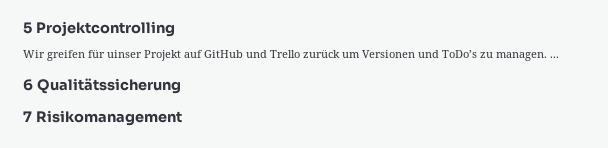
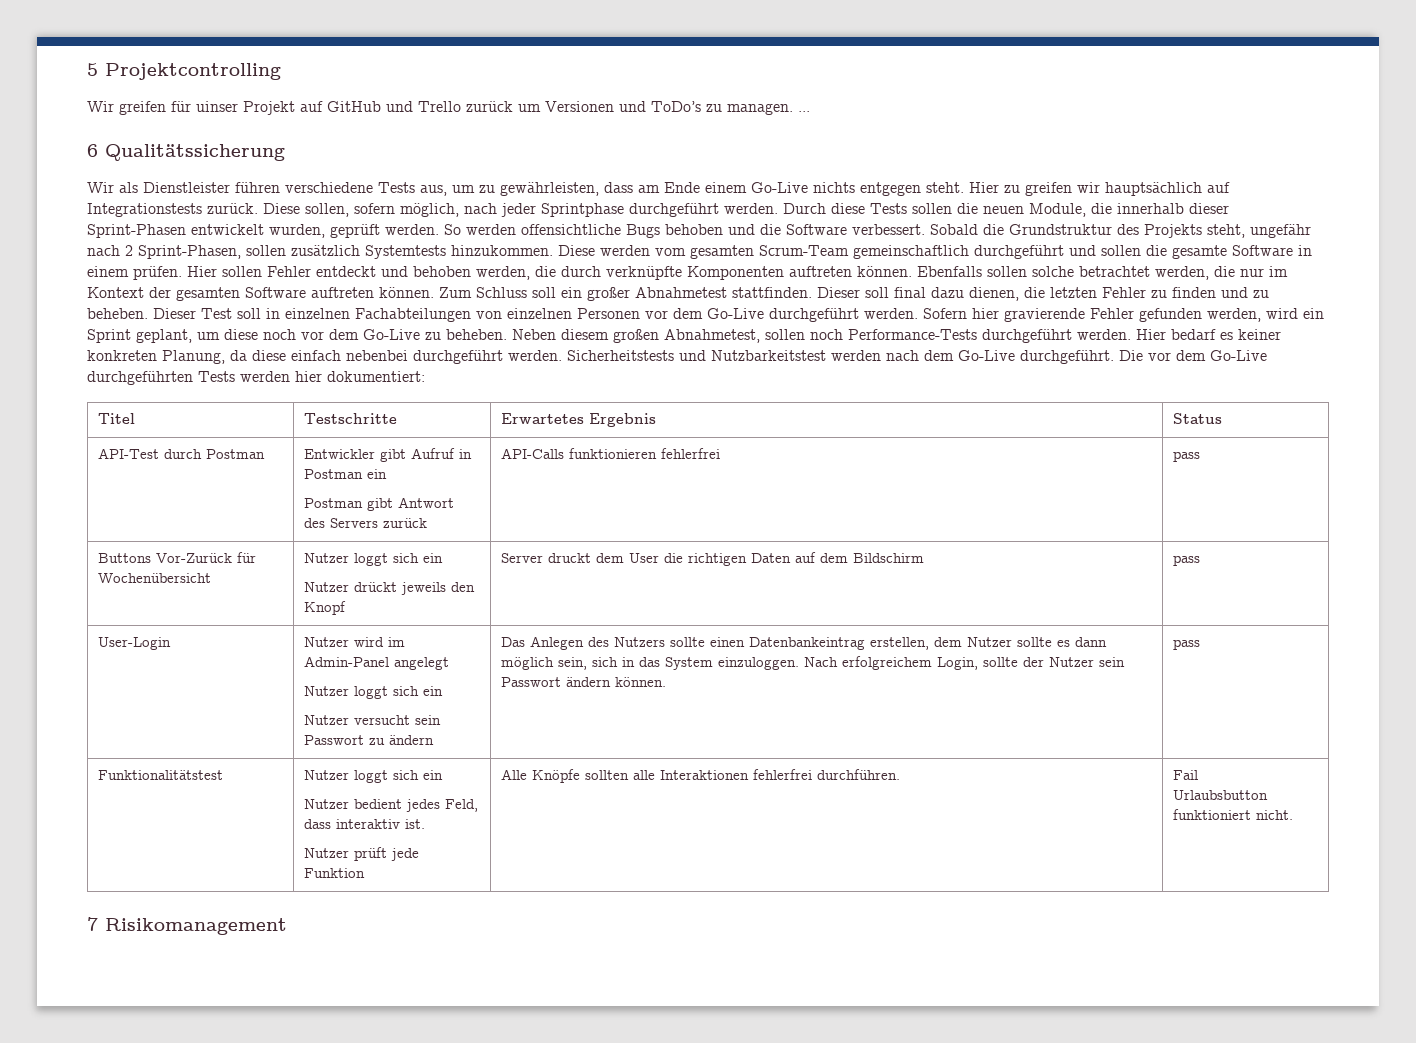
(181, 86) none -> [87,182,1230,196] [87,203,1229,217] [87,224,1311,238] [87,245,1312,259] [87,266,1288,280] [87,287,1269,301] [87,308,1324,322] [87,329,1281,343] [87,350,1267,364] [87,371,425,385] [98,413,136,424] [304,413,398,424] [501,413,657,427] [1173,413,1223,424] [98,448,266,459] [304,448,473,462] [304,469,388,479] [304,497,455,511] [304,518,428,528] [501,448,721,459] [1173,451,1201,462] [98,552,257,563] [98,573,212,583] [304,553,444,566] [304,582,476,595] [304,601,347,615] [501,552,925,566] [1173,555,1201,566] [98,637,172,650] [304,637,406,647] [304,656,450,670] [304,686,444,699] [304,715,442,725] [304,735,435,745] [501,636,1108,650] [501,656,1126,670] [501,677,667,687] [1173,639,1201,650] [98,770,224,780] [304,770,444,783] [304,799,479,812] [304,819,426,829] [304,847,420,861] [304,868,366,878] [501,769,901,783] [1173,770,1199,780] [1173,790,1269,800] [1173,809,1294,820] // Wir als Dienstleister führen verschiedene Tests aus, um zu gewährleisten, dass am Ende einem Go-Live nichts entgegen steht. Hier zu greifen wir hauptsächlich auf Integrationstests zurück. Diese sollen, sofern möglich, nach jeder Sprintphase durchgeführt werden. Durch diese Tests sollen die neuen Module, die innerhalb dieser Sprint-Phasen entwickelt wurden, geprüft werden. So werden offensichtliche Bugs behoben und die Software verbessert. Sobald die Grundstruktur des Projekts steht, ungefähr nach 2 Sprint-Phasen, sollen zusätzlich Systemtests hinzukommen. Diese werden vom gesamten Scrum-Team gemeinschaftlich durchgeführt und sollen die gesamte Software in einem prüfen. Hier sollen Fehler entdeckt und behoben werden, die durch verknüpfte Komponenten auftreten können. Ebenfalls sollen solche betrachtet werden, die nur im Kontext der gesamten Software auftreten können. Zum Schluss soll ein großer Abnahmetest stattfinden. Dieser soll final dazu dienen, die letzten Fehler zu finden und zu beheben. Dieser Test soll in einzelnen Fachabteilungen von einzelnen Personen vor dem Go-Live durchgeführt werden. Sofern hier gravierende Fehler gefunden werden, wird ein Sprint geplant, um diese noch vor dem Go-Live zu beheben. Neben diesem großen Abnahmetest, sollen noch Performance-Tests durchgeführt werden. Hier bedarf es keiner konkreten Planung, da diese einfach nebenbei durchgeführt werden. Sicherheitstests und Nutzbarkeitstest werden nach dem Go-Live durchgeführt. Die vor dem Go-Live durchgeführten Tests werden hier dokumentiert: // Titel | Testschritte | Erwartetes Ergebnis | Status // API-Test durch Postman | Entwickler gibt Aufruf in Postman ein // Postman gibt Antwort des Servers zurück | API-Calls funktionieren fehlerfrei | pass // Buttons Vor-Zurück für Wochenübersicht | Nutzer loggt sich ein // Nutzer drückt jeweils den Knopf | Server druckt dem User die richtigen Daten auf dem Bildschirm | pass // User-Login | Nutzer wird im Admin-Panel angelegt // Nutzer loggt sich ein // Nutzer versucht sein Passwort zu ändern | Das Anlegen des Nutzers sollte einen Datenbankeintrag erstellen, dem Nutzer sollte es dann möglich sein, sich in das System einzuloggen. Nach erfolgreichem Login, sollte der Nutzer sein Passwort ändern können. | pass // Funktionalitätstest | Nutzer loggt sich ein // Nutzer bedient jedes Feld, dass interaktiv ist. // Nutzer prüft jede Funktion | Alle Knöpfe sollten alle Interaktionen fehlerfrei durchführen. | Fail // Urlaubsbutton funktioniert nicht.

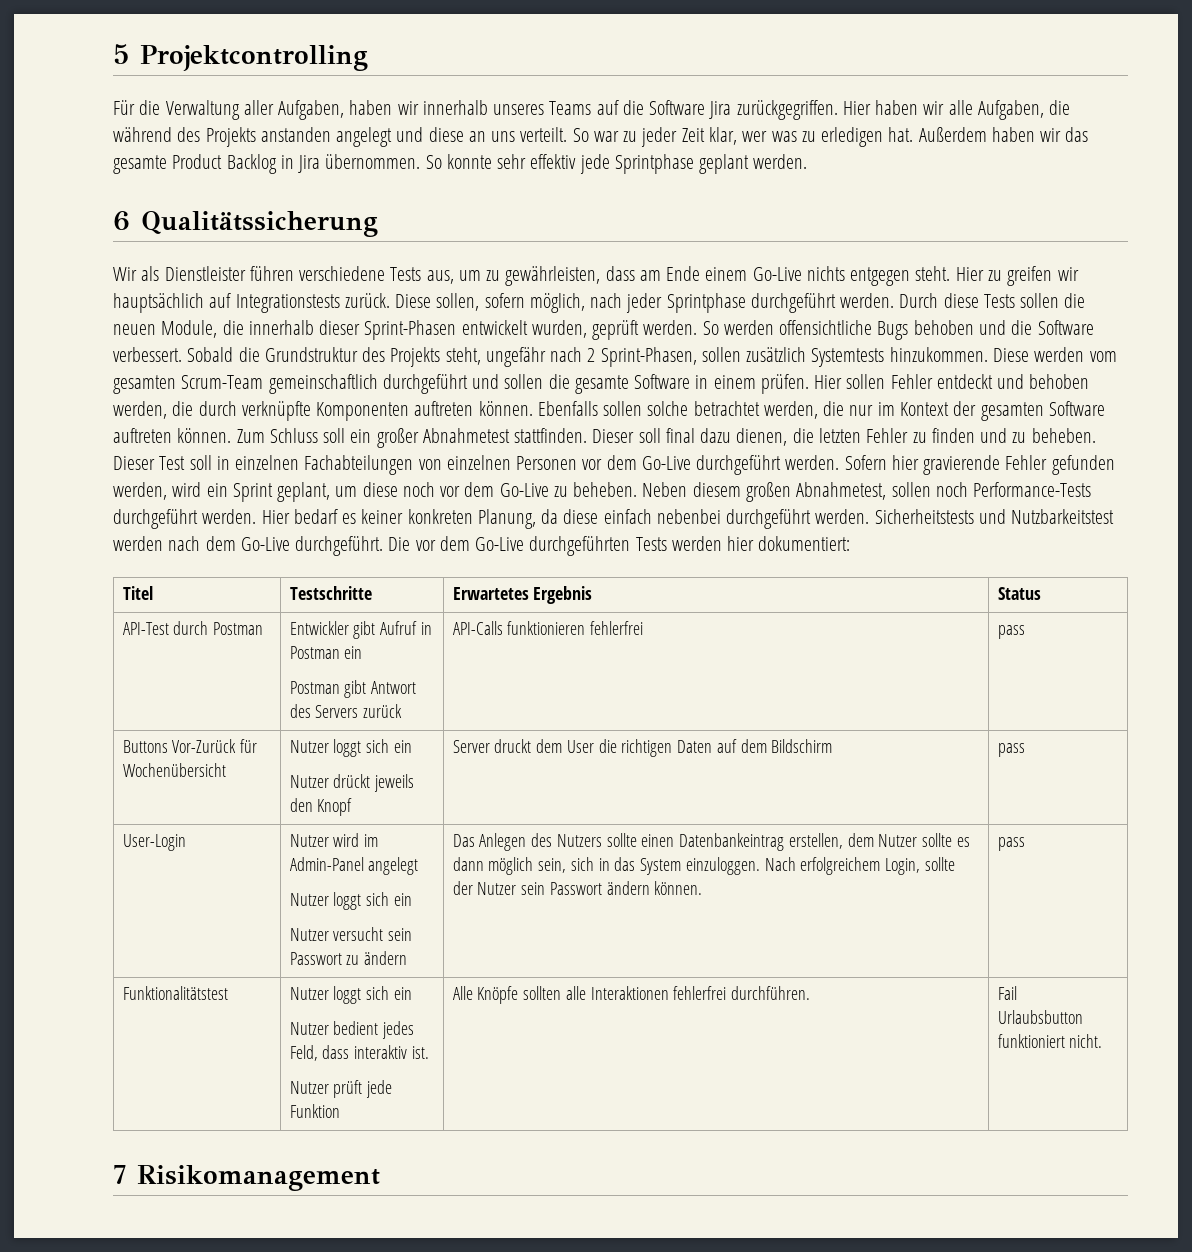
[87,101,810,115] Wir greifen für uinser Projekt auf GitHub und Trello zurück um Versionen und ToDo’s zu managen. ... -> [113,100,1071,120] [113,127,1089,147] [113,154,808,174] Für die Verwaltung aller Aufgaben, haben wir innerhalb unseres Teams auf die Software Jira zurückgegriffen. Hier haben wir alle Aufgaben, die während des Projekts anstanden angelegt und diese an uns verteilt. So war zu jeder Zeit klar, wer was zu erledigen hat. Außerdem haben wir das gesamte Product Backlog in Jira übernommen. So konnte sehr effektiv jede Sprintphase geplant werden.

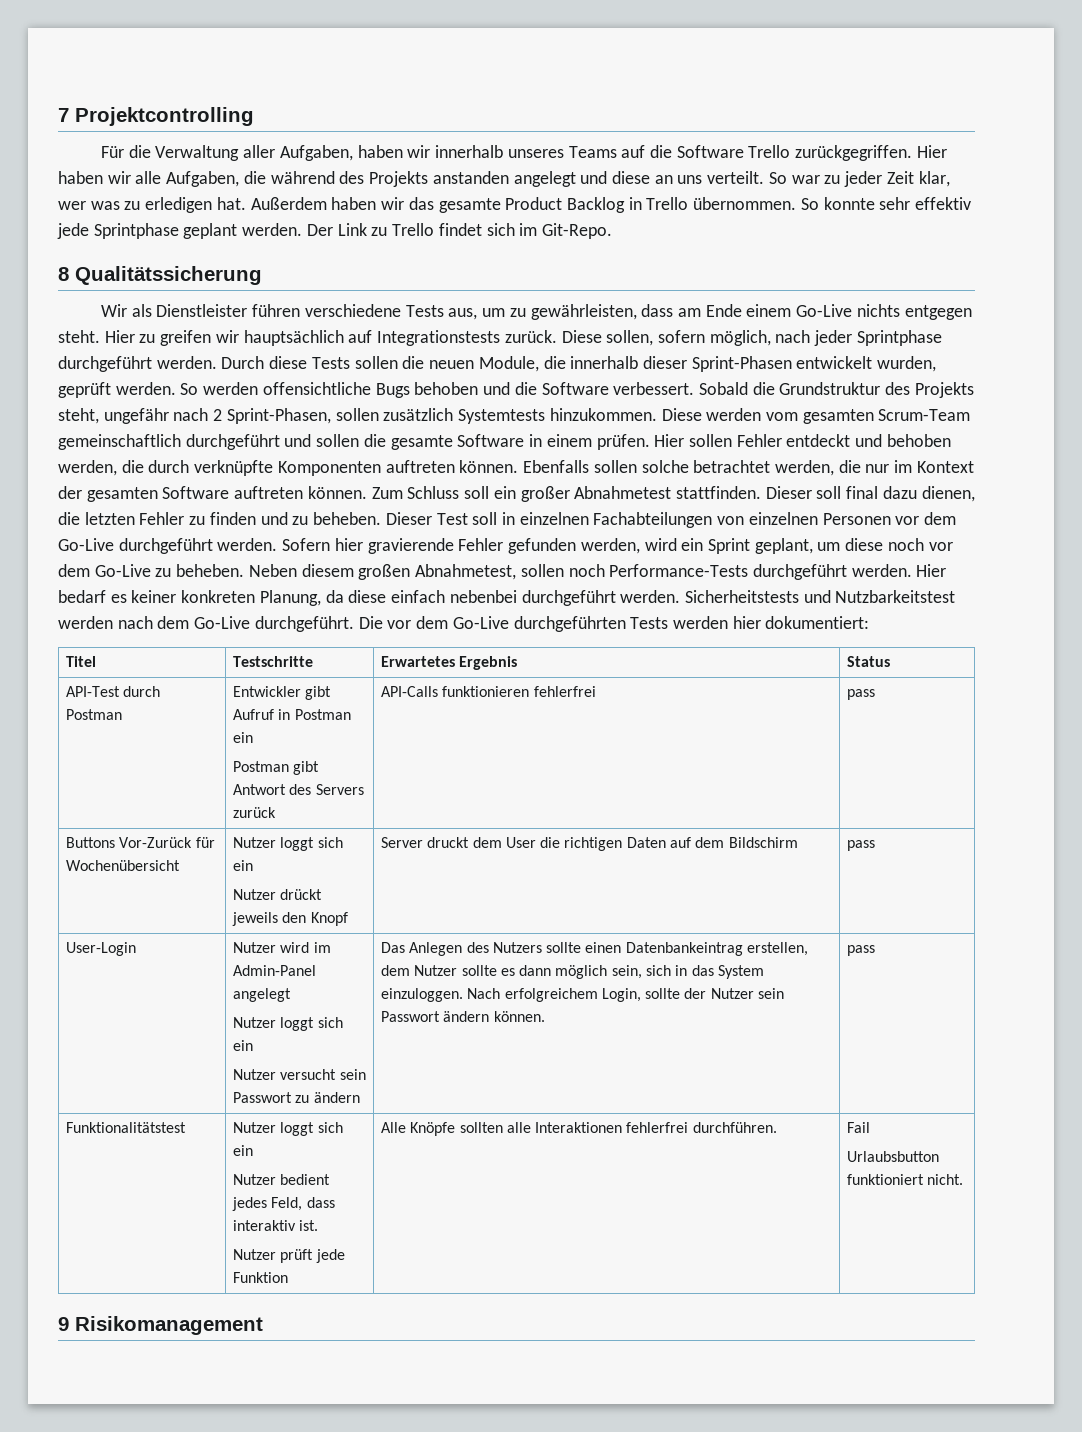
[113,44,129,64] 5 -> [58,108,69,122] 7
[709,101,732,119] Jira -> [748,145,791,158] Trello
[298,155,321,173] Jira -> [646,197,689,210] Trello
[113,211,130,231] // 6 -> [306,223,612,239] [58,267,69,281] Der Link zu Trello findet sich im Git-Repo. // 8
[113,1165,126,1184] 7 -> [58,1317,69,1331] 9

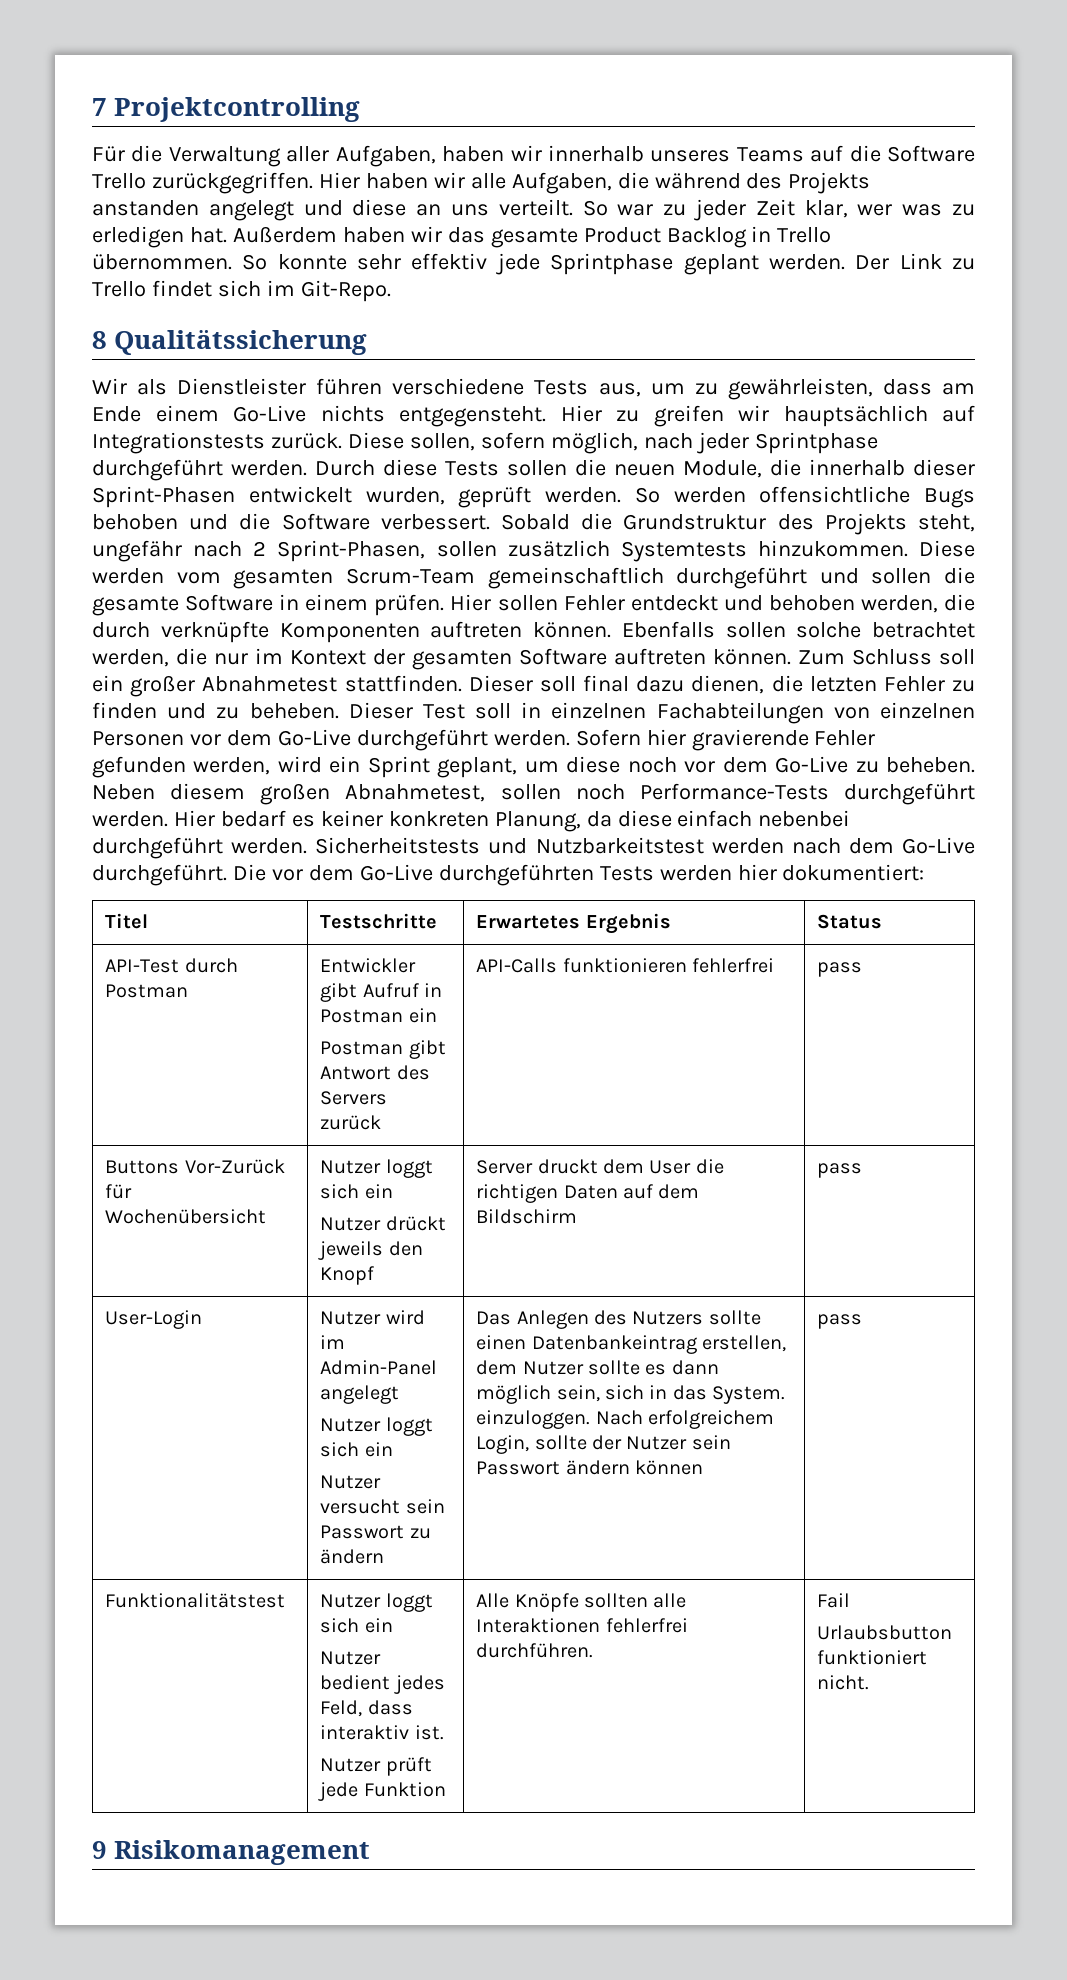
[904,305,972,320] [58,330,100,343] entgegen steht. -> [399,406,546,427] entgegensteht.
[718,965,765,979] System -> [712,1386,786,1404] System.
[493,1011,545,1022] können. -> [634,1460,703,1475] können

